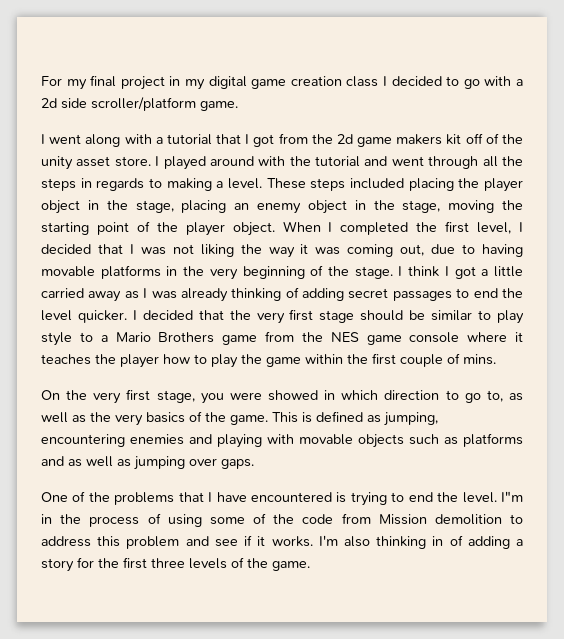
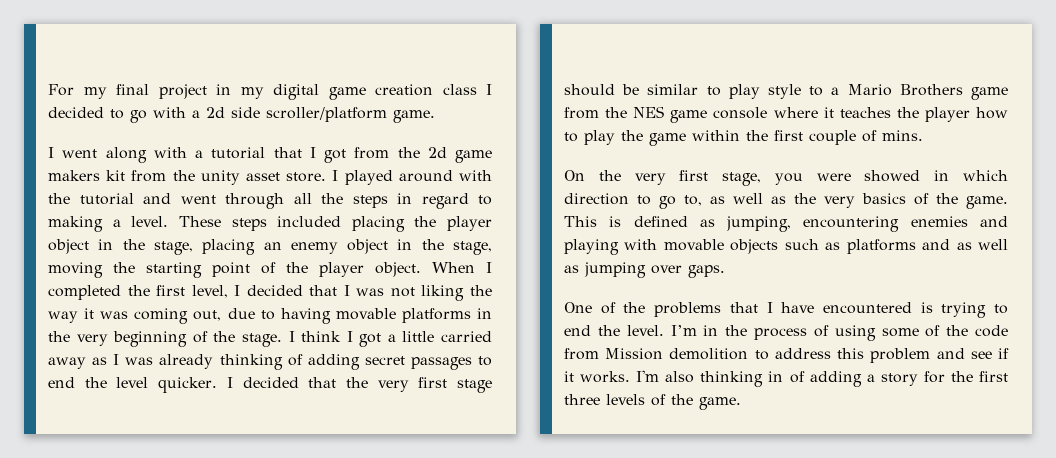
[465,133,499,144] off of -> [131,170,167,182] from
[96,178,145,191] regards -> [421,193,469,209] regard
[501,491,523,502] I"m -> [670,325,697,336] I’m

